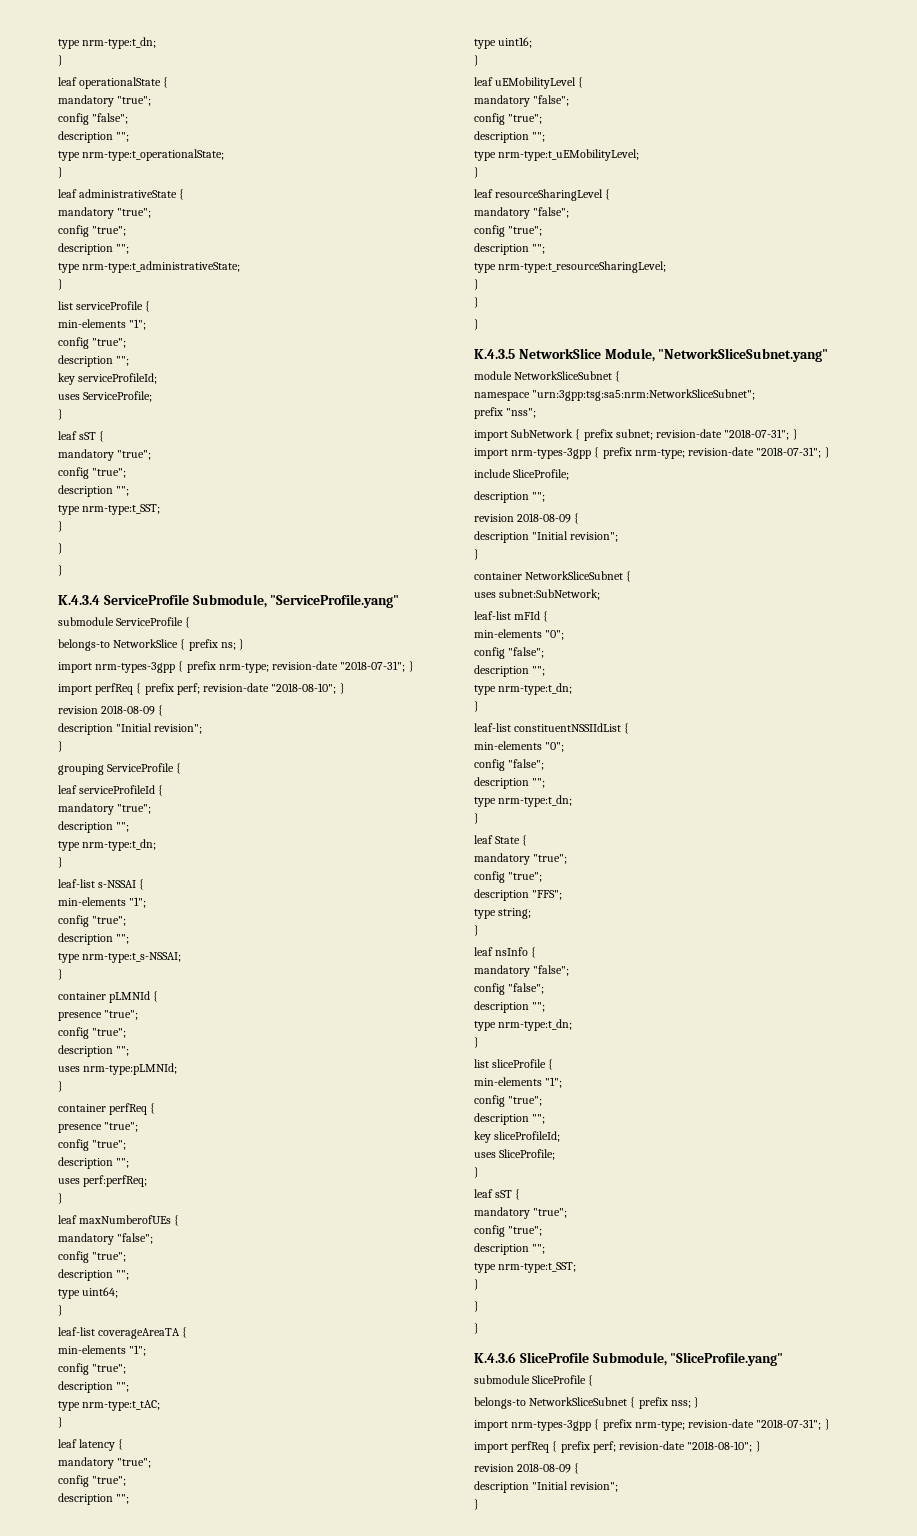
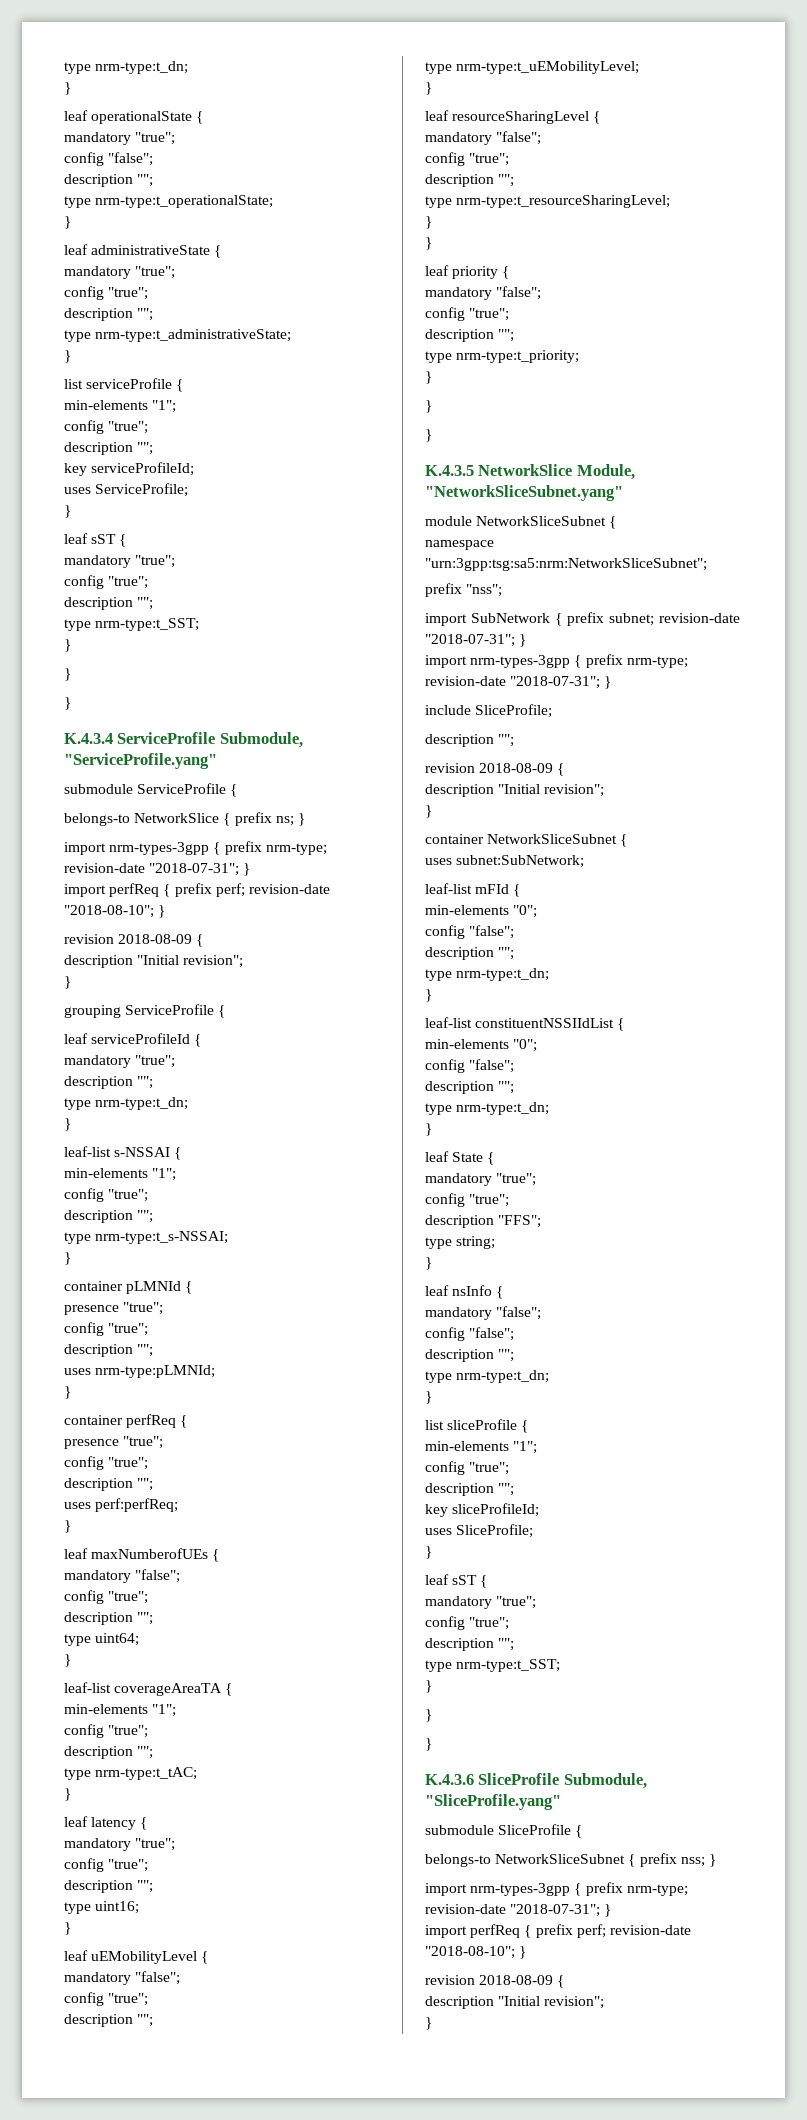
(479, 302) none -> [425,265,510,279] [425,286,542,300] [425,307,510,321] [425,329,515,342] [425,350,580,363] [425,371,432,384] [425,400,432,413] // leaf priority { // mandatory "false"; // config "true"; // description ""; // type nrm-type:t_priority; // } // }

